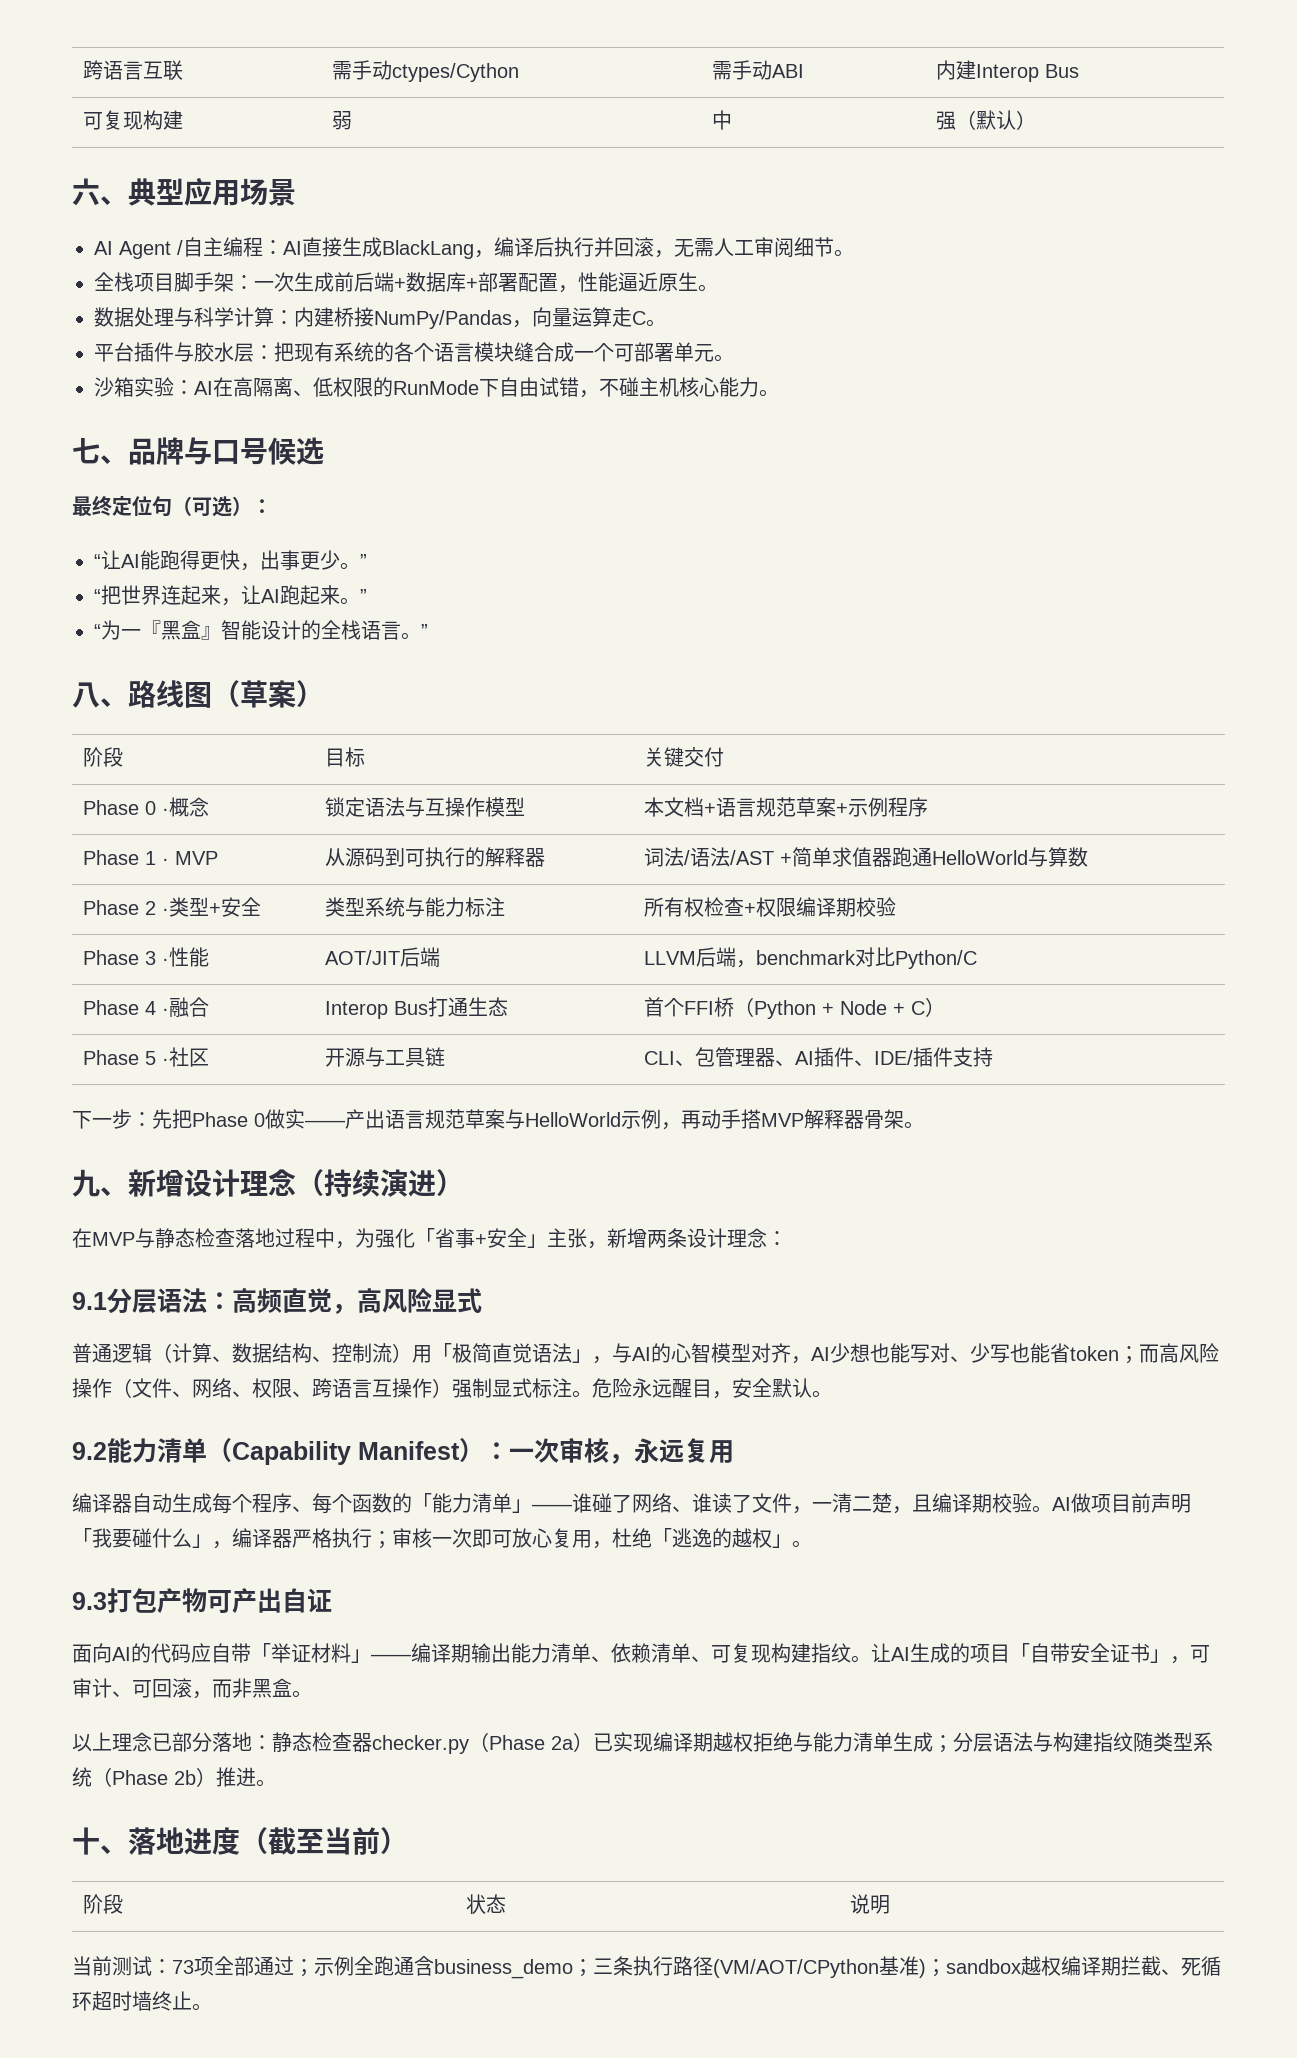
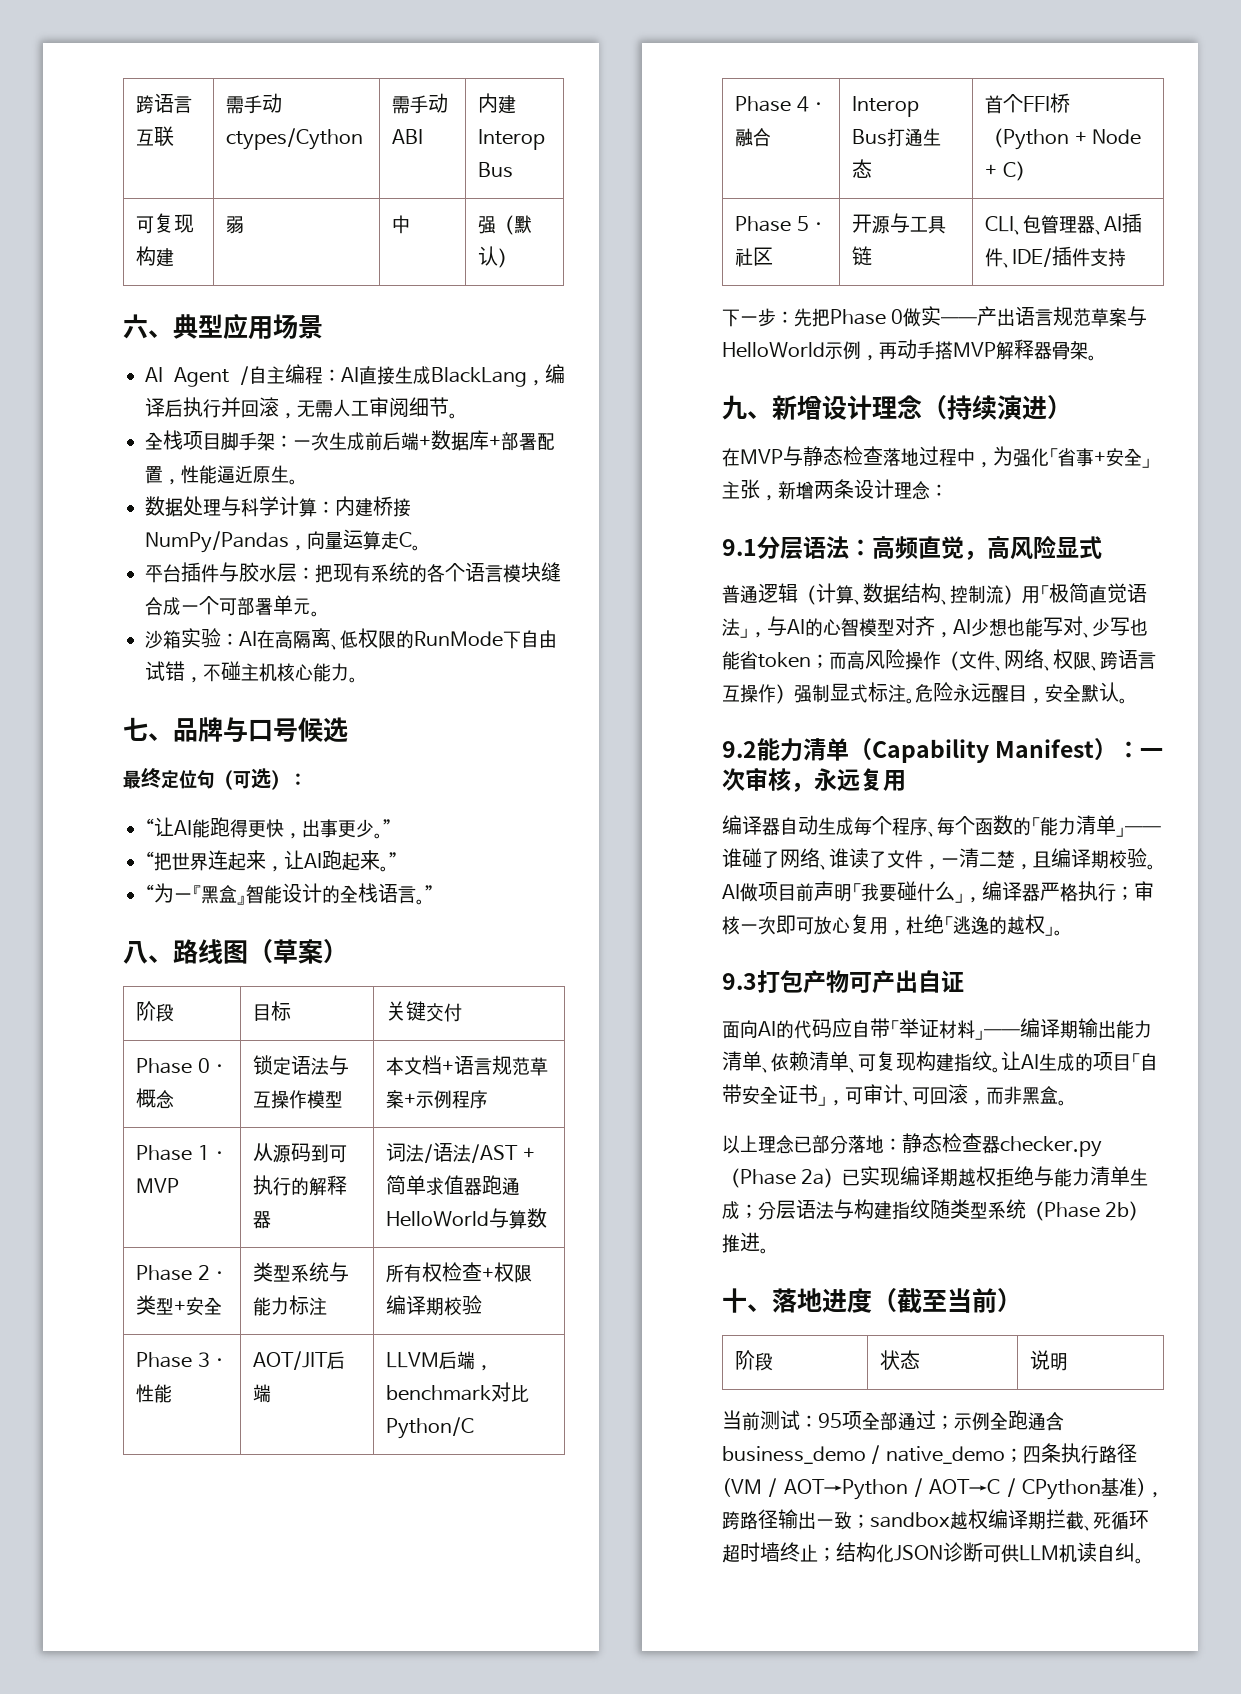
[172,1960,194,1974] 73 -> [818,1413,842,1428] 95
[573,1956,926,1978] ；三条执行路径(VM/AOT/CPython基准) -> [871,1443,1137,1464] [722,1478,1164,1500] [722,1509,852,1530] / native_demo；四条执行路径(VM / AOT→Python / AOT→C / CPython基准)，跨路径输出一致
(192, 2000) none -> [818,1542,1135,1563] ；结构化JSON诊断可供LLM机读自纠

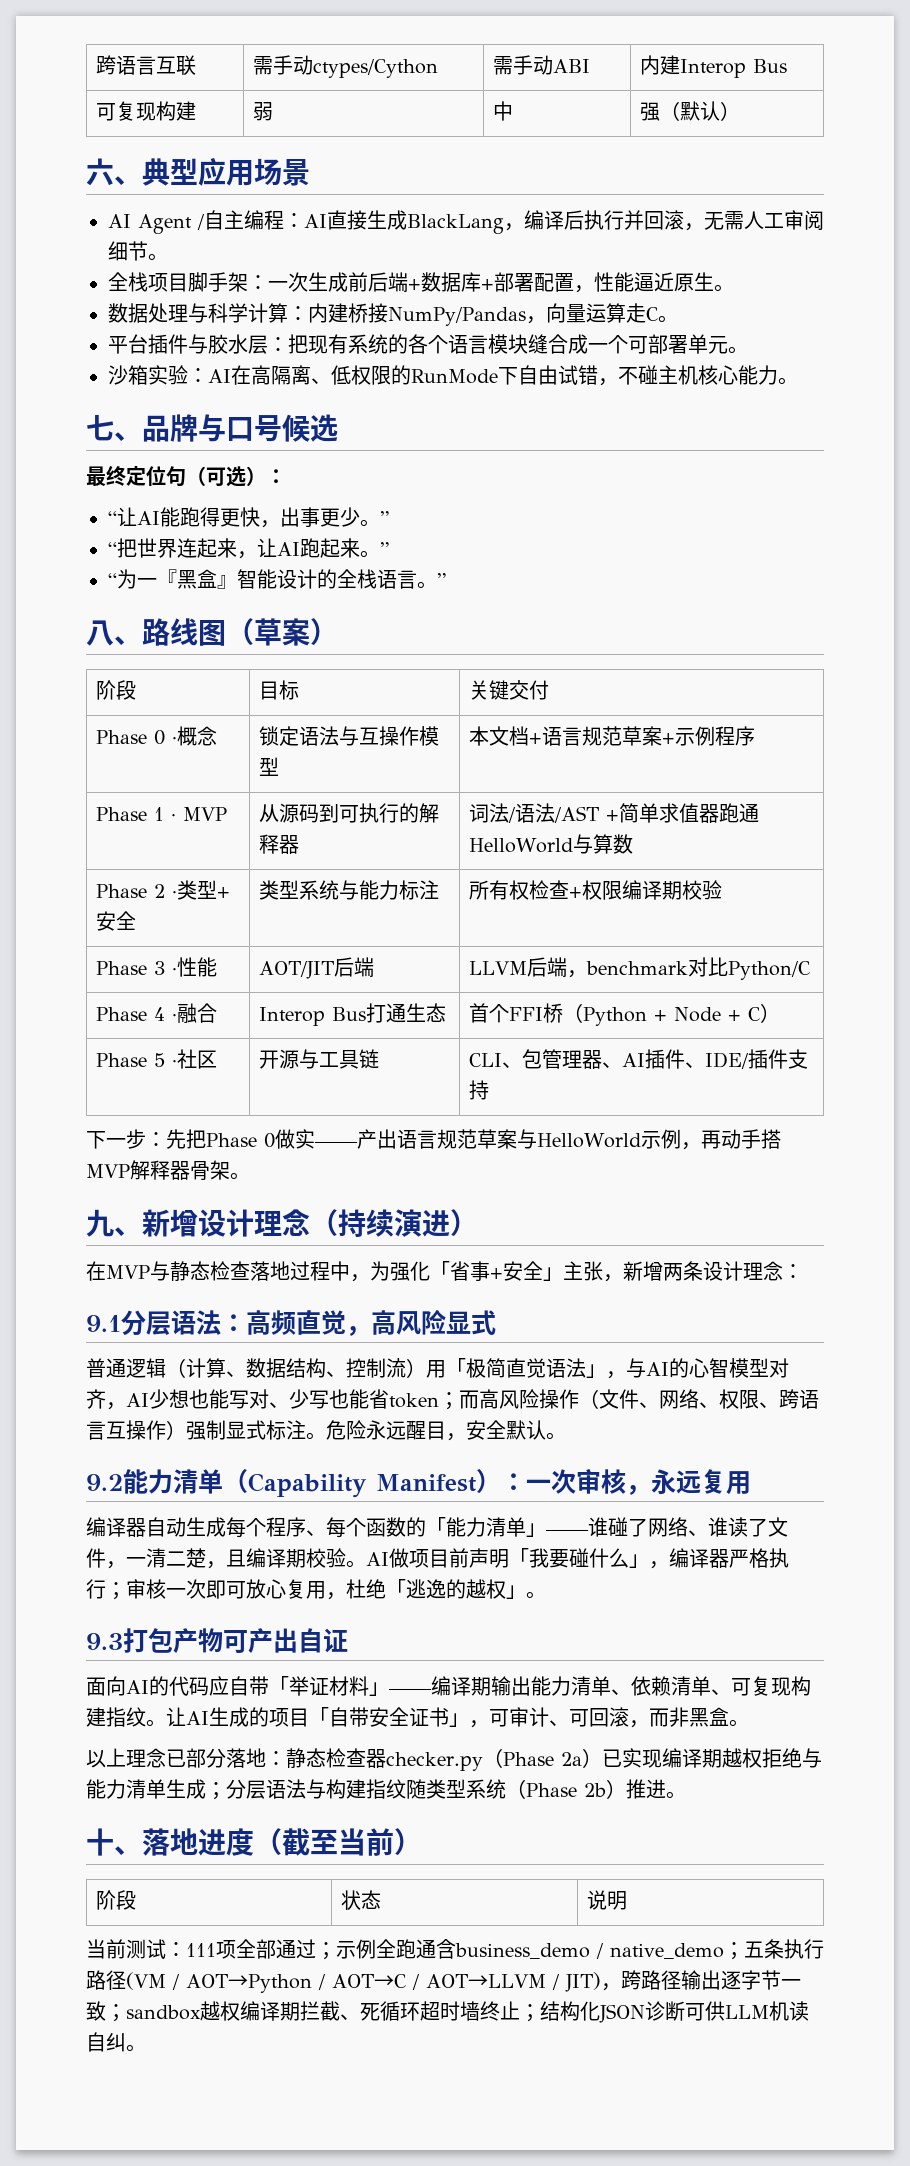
[818,1413,842,1428] 95 -> [186,1943,216,1957] 111
[1022,1446,1041,1464] 四 -> [744,1941,764,1958] 五
[1022,1478,1146,1500] CPython基准) -> [426,1972,601,1992] AOT→LLVM / JIT)
(816, 1520) none -> [720,1970,781,1990] 逐字节

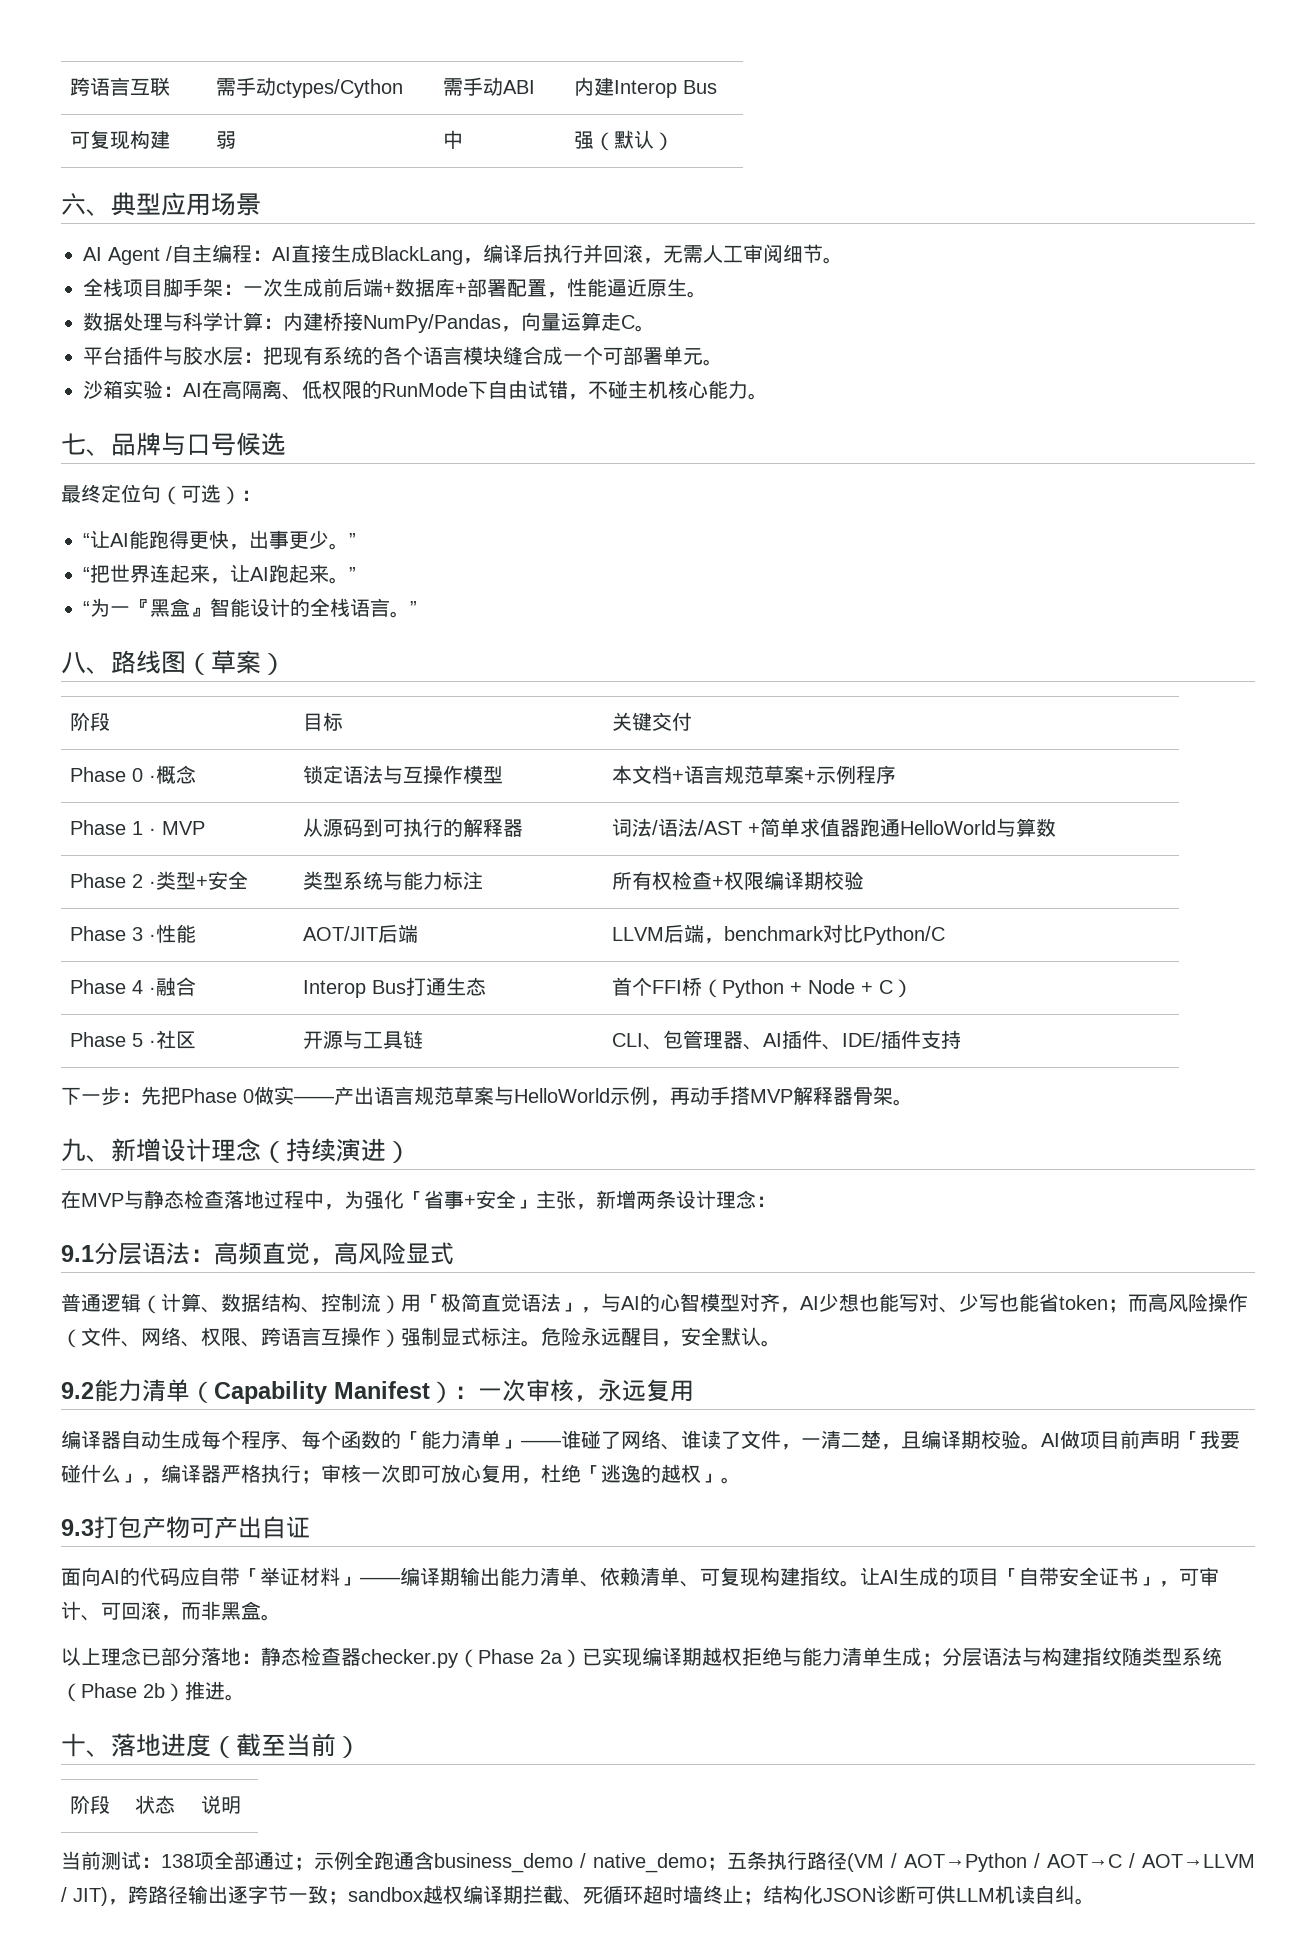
[186,1943,216,1957] 111 -> [161,1854,194,1868] 138

